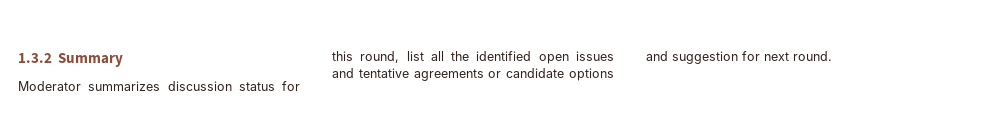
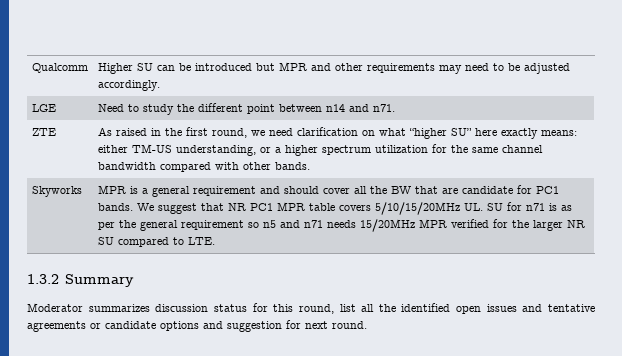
(18, 58) none -> [31,63,88,73] [97,62,570,74] [97,80,160,91] [31,104,56,112] [97,103,395,115] [31,128,56,136] [97,127,577,139] [97,144,543,156] [97,162,310,172] [31,186,82,197] [97,185,559,197] [97,202,572,215] [97,219,585,232] [97,237,215,247] Qualcomm | Higher SU can be introduced but MPR and other requirements may need to be adjusted accordingly. // LGE | Need to study the different point between n14 and n71. // ZTE | As raised in the first round, we need clarification on what “higher SU” here exactly means: either TM-US understanding, or a higher spectrum utilization for the same channel bandwidth compared with other bands. // Skyworks | MPR is a general requirement and should cover all the BW that are candidate for PC1 bands. We suggest that NR PC1 MPR table covers 5/10/15/20MHz UL. SU for n71 is as per the general requirement so n5 and n71 needs 15/20MHz MPR verified for the larger NR SU compared to LTE. //

